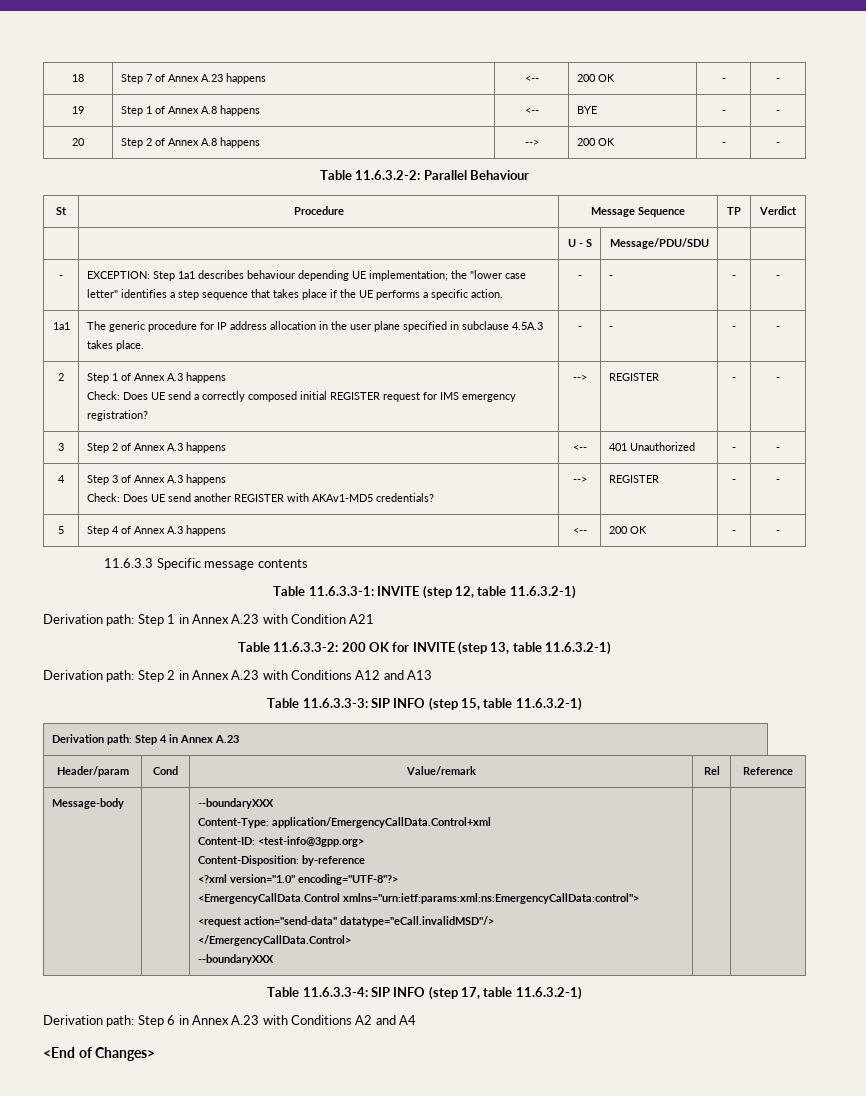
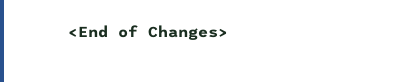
[72,74,84,82] [120,73,266,84] [524,75,539,82] [576,74,615,82] [721,78,726,82] [776,78,780,82] [72,106,84,114] [120,105,260,116] [524,107,539,114] [576,106,597,114] [721,110,726,114] [776,110,780,114] [72,138,85,146] [120,137,260,148] [524,139,539,146] [576,138,615,146] [721,142,726,146] [776,142,780,146] [319,170,530,180] [56,207,67,215] [293,206,344,215] [591,207,685,217] [727,207,741,215] [759,206,797,215] [567,239,592,247] [609,238,709,249] [59,275,63,279] [86,270,526,281] [86,289,503,300] [577,275,582,279] [608,275,613,279] [732,275,736,279] [776,275,780,279] [52,322,70,330] [86,321,543,332] [86,340,144,351] [577,326,582,330] [608,326,613,330] [732,326,736,330] [776,326,780,330] [58,373,64,381] [86,372,226,383] [86,391,516,402] [86,410,148,421] [572,374,587,381] [608,373,659,381] [732,377,736,381] [776,377,780,381] [58,443,64,451] [86,442,226,453] [572,444,587,451] [608,442,695,451] [732,447,736,451] [776,447,780,451] [58,475,65,483] [86,474,226,485] [86,493,434,502] [572,476,587,483] [608,475,659,483] [732,479,736,483] [776,479,780,483] [58,526,64,534] [86,525,226,536] [572,527,587,534] [608,526,647,534] [732,530,736,534] [776,530,780,534] [104,558,308,570] [273,585,576,599] [43,614,375,626] [237,641,612,655] [43,670,433,682] [267,697,582,711] [51,734,239,745] [56,766,129,777] [153,766,178,775] [405,766,476,775] [703,766,720,775] [743,767,793,775] [51,798,124,809] [197,798,274,809] [197,817,491,828] [197,836,364,847] [197,855,365,866] [197,874,398,885] [197,893,639,904] [197,916,494,927] [197,935,351,946] [197,954,274,965] [267,986,582,1000] [43,1015,417,1027] 18 | Step 7 of Annex A.23 happens | <-- | 200 OK | - | - // 19 | Step 1 of Annex A.8 happens | <-- | BYE | - | - // 20 | Step 2 of Annex A.8 happens | --> | 200 OK | - | - // Table 11.6.3.2-2: Parallel Behaviour // St | Procedure | Message Sequence | TP | Verdict // | | U - S | Message/PDU/SDU | | // - | EXCEPTION: Step 1a1 describes behaviour depending UE implementation; the "lower case letter" identifies a step sequence that takes place if the UE performs a specific action. | - | - | - | - // 1a1 | The generic procedure for IP address allocation in the user plane specified in subclause 4.5A.3 takes place. | - | - | - | - // 2 | Step 1 of Annex A.3 happens // Check: Does UE send a correctly composed initial REGISTER request for IMS emergency registration? | --> | REGISTER | - | - // 3 | Step 2 of Annex A.3 happens | <-- | 401 Unauthorized | - | - // 4 | Step 3 of Annex A.3 happens // Check: Does UE send another REGISTER with AKAv1-MD5 credentials? | --> | REGISTER | - | - // 5 | Step 4 of Annex A.3 happens | <-- | 200 OK | - | - // 11.6.3.3 Specific message contents // Table 11.6.3.3-1: INVITE (step 12, table 11.6.3.2-1) // Derivation path: Step 1 in Annex A.23 with Condition A21 // Table 11.6.3.3-2: 200 OK for INVITE (step 13, table 11.6.3.2-1) // Derivation path: Step 2 in Annex A.23 with Conditions A12 and A13 // Table 11.6.3.3-3: SIP INFO (step 15, table 11.6.3.2-1) // Derivation path: Step 4 in Annex A.23 // Header/param | Cond | Value/remark | Rel | Reference // Message-body | | --boundaryXXX // Content-Type: application/EmergencyCallData.Control+xml // Content-ID: <test-info@3gpp.org> // Content-Disposition: by-reference // <?xml version="1.0" encoding="UTF-8"?> // <EmergencyCallData.Control xmlns="urn:ietf:params:xml:ns:EmergencyCallData:control"> // <request action="send-data" datatype="eCall.invalidMSD"/> // </EmergencyCallData.Control> // --boundaryXXX | | // Table 11.6.3.3-4: SIP INFO (step 17, table 11.6.3.2-1) // Derivation path: Step 6 in Annex A.23 with Conditions A2 and A4 // -> (68, 31) none

